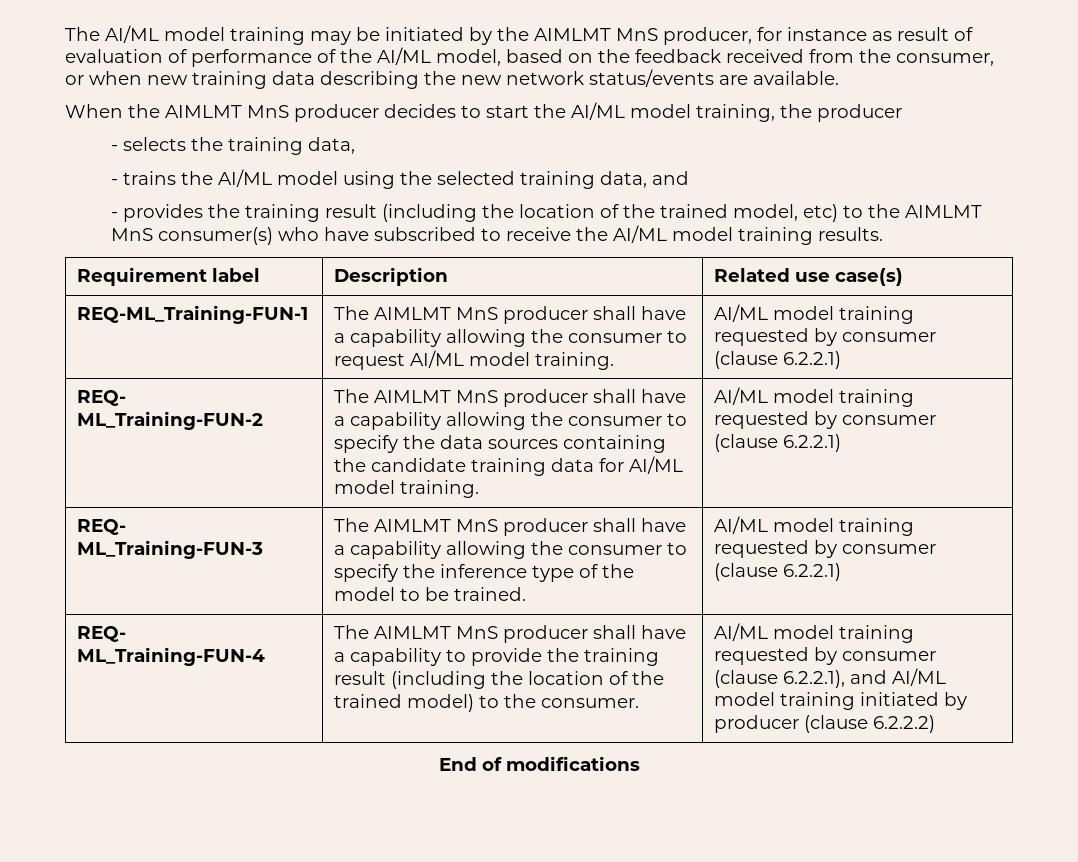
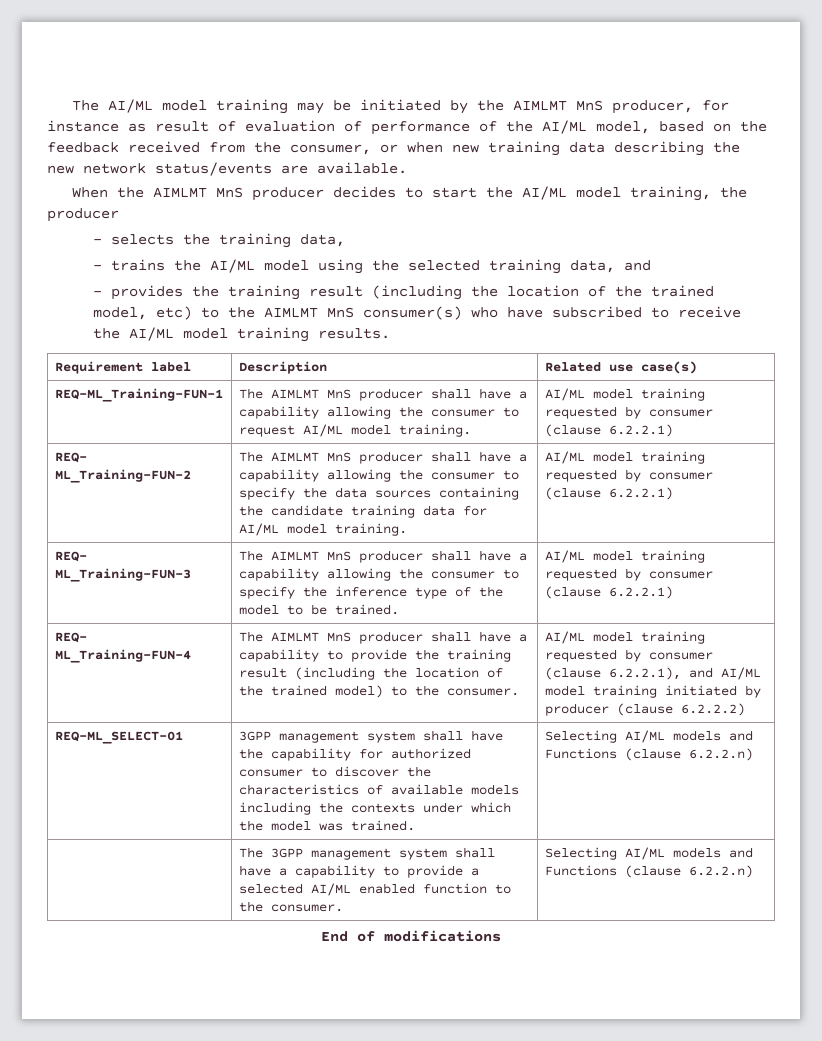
(936, 724) none -> [54,731,183,744] [238,730,503,743] [238,748,471,761] [238,766,431,777] [238,784,519,795] [238,802,511,815] [238,820,415,831] [544,730,753,743] [544,748,753,761] [238,847,495,860] [238,865,479,878] [238,883,511,896] [238,901,343,912] [544,847,753,860] [544,865,753,878] // REQ-ML_SELECT-01 | 3GPP management system shall have the capability for authorized consumer to discover the characteristics of available models including the contexts under which the model was trained. | Selecting AI/ML models and Functions (clause 6.2.2.n) // | The 3GPP management system shall have a capability to provide a selected AI/ML enabled function to the consumer. | Selecting AI/ML models and Functions (clause 6.2.2.n)

